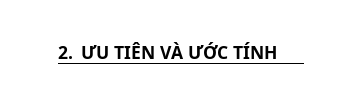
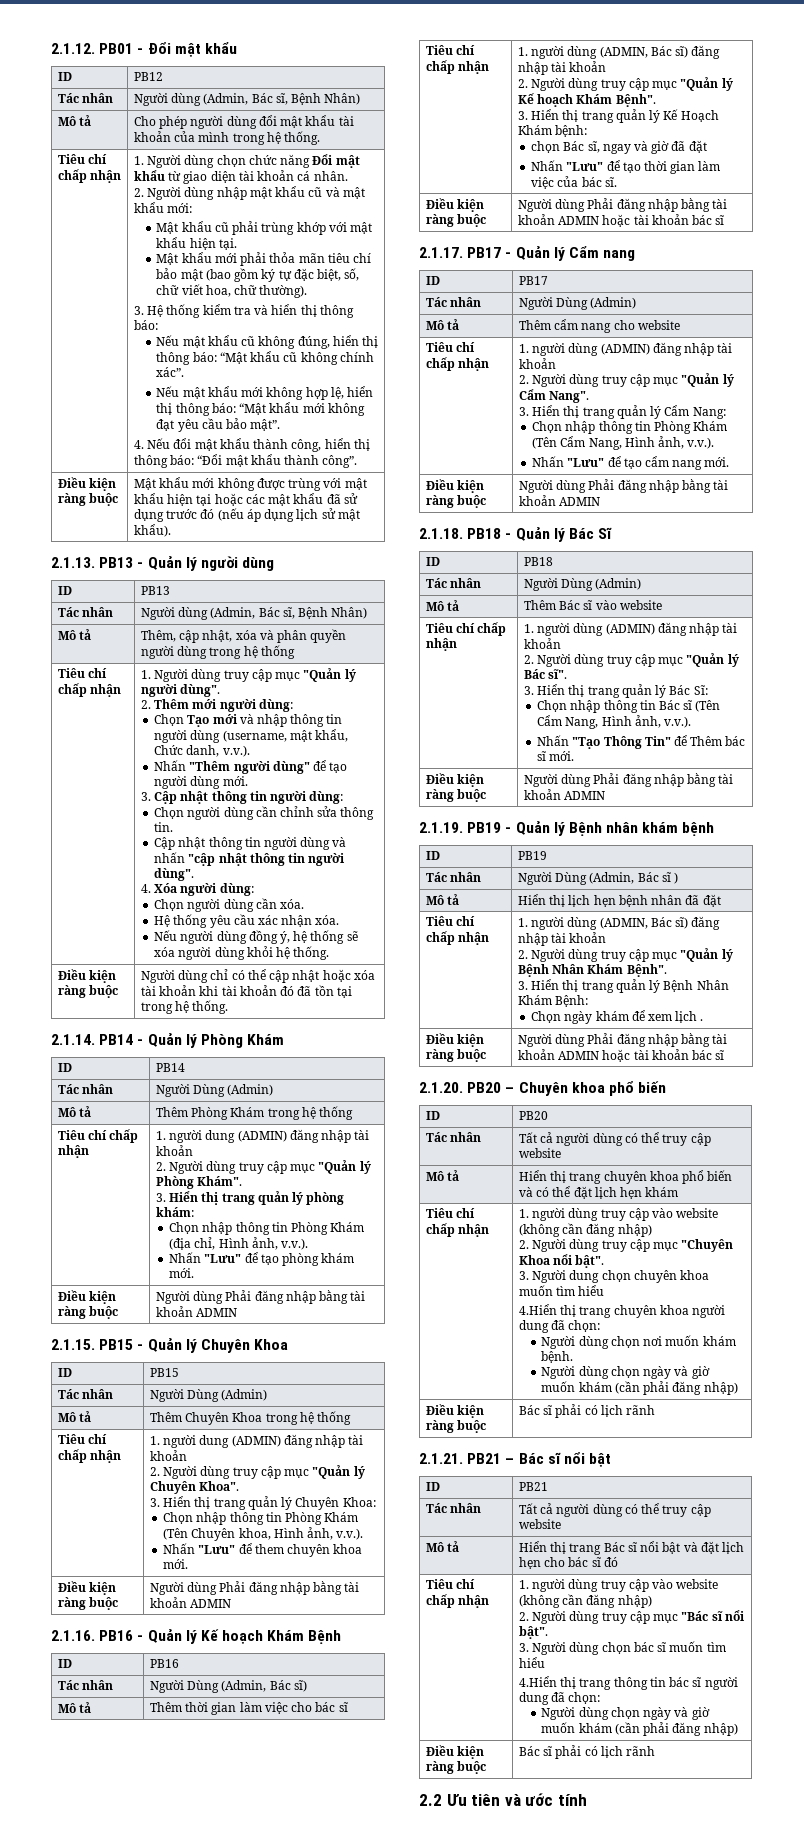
[58,42,277,59] 2. ƯU TIÊN VÀ ƯỚC TÍNH -> [51,42,237,57] [57,72,72,81] [133,72,163,81] [57,93,114,103] [133,93,361,106] [57,115,92,126] [133,115,354,129] [133,131,321,145] [57,154,108,164] [57,169,122,183] [133,154,360,168] [133,170,348,184] [133,186,365,200] [133,202,193,213] [156,221,373,235] [156,237,237,250] [156,252,372,266] [156,268,360,282] [156,284,308,298] [133,304,354,318] [133,320,158,330] [156,335,379,349] [156,351,374,365] [156,367,185,377] [156,386,374,400] [156,402,365,416] [156,418,281,432] [133,438,370,452] [133,454,358,468] [57,477,117,491] [57,493,119,506] [133,477,367,491] [133,493,358,506] [133,508,360,522] [133,524,171,537] [51,556,275,571] [57,586,72,595] [140,586,170,595] [57,607,114,617] [140,607,368,620] [57,629,92,640] [140,629,347,643] [140,645,295,659] [57,668,108,678] [57,683,122,697] [140,668,356,682] [140,684,221,697] [140,699,293,712] [154,714,343,727] [154,729,348,743] [154,745,250,757] [154,760,348,774] [154,776,248,789] [140,791,344,804] [154,806,375,820] [154,822,174,832] [154,837,347,850] [154,852,346,866] [154,868,195,881] [140,883,254,896] [154,898,304,912] [154,914,340,928] [154,930,358,944] [154,946,330,960] [57,969,117,983] [57,985,119,998] [140,969,375,983] [140,985,352,998] [140,1000,229,1014] [51,1033,285,1048] [57,1063,72,1072] [155,1063,185,1072] [57,1084,114,1094] [155,1084,274,1097] [57,1106,92,1117] [155,1106,354,1120] [57,1129,139,1143] [57,1145,89,1158] [155,1129,370,1143] [155,1145,193,1156] [155,1160,371,1174] [155,1176,243,1189] [155,1191,345,1205] [155,1207,194,1217] [169,1222,365,1235] [169,1237,308,1250] [169,1252,355,1266] [169,1268,195,1278] [57,1290,117,1304] [57,1306,119,1319] [155,1290,366,1304] [155,1306,238,1317] [51,1338,289,1353] [57,1368,72,1377] [149,1368,179,1377] [57,1389,114,1399] [149,1389,268,1402] [57,1411,92,1422] [149,1411,352,1425] [57,1434,108,1444] [57,1449,122,1463] [149,1434,364,1448] [149,1450,187,1461] [149,1465,365,1479] [149,1481,240,1494] [149,1496,376,1510] [163,1512,359,1525] [163,1527,364,1541] [163,1543,363,1557] [163,1559,189,1569] [57,1581,117,1595] [57,1597,119,1610] [149,1581,360,1595] [149,1597,232,1608] [51,1629,342,1644] [57,1659,72,1668] [149,1659,179,1668] [57,1680,114,1690] [149,1680,307,1693] [57,1702,92,1713] [149,1702,348,1715] [425,45,476,55] [425,60,490,74] [517,45,721,59] [517,61,607,75] [517,77,733,91] [517,93,656,107] [517,109,719,123] [517,125,588,137] [531,140,707,154] [531,160,721,174] [531,176,617,189] [425,198,485,212] [425,214,487,227] [517,198,728,212] [517,214,725,227] [419,246,636,261] [425,276,440,285] [518,276,548,285] [425,297,482,307] [518,297,637,310] [425,319,460,330] [518,319,680,333] [425,342,476,352] [425,357,490,371] [518,342,733,356] [518,358,556,369] [518,373,734,387] [518,389,590,403] [518,405,726,419] [532,421,728,434] [532,436,715,450] [532,456,730,470] [425,479,485,493] [425,495,487,508] [518,479,729,493] [518,495,601,506] [419,527,613,542] [425,557,440,566] [523,557,553,566] [425,578,482,588] [523,578,642,591] [425,600,460,611] [523,600,662,610] [425,622,507,636] [425,638,457,651] [523,622,738,636] [523,638,561,649] [523,653,739,667] [523,669,568,679] [523,684,708,698] [537,700,721,713] [537,715,691,729] [537,735,746,749] [537,751,575,761] [425,773,485,787] [425,789,487,802] [523,773,734,787] [523,789,606,800] [419,821,715,836] [425,851,440,860] [517,851,547,860] [425,872,482,882] [517,872,679,885] [425,894,460,905] [517,894,721,907] [425,916,476,926] [425,931,490,945] [517,916,721,930] [517,932,607,946] [517,948,733,962] [517,964,667,977] [517,979,729,993] [517,995,589,1007] [531,1010,704,1024] [425,1033,485,1047] [425,1049,487,1062] [517,1033,728,1047] [517,1049,725,1062] [419,1081,667,1096] [425,1111,440,1120] [518,1111,548,1120] [425,1132,482,1142] [518,1132,711,1146] [518,1148,561,1158] [425,1170,460,1181] [518,1170,733,1184] [518,1186,679,1199] [425,1208,476,1218] [425,1223,490,1237] [518,1208,719,1221] [518,1223,652,1237] [518,1239,734,1252] [518,1254,605,1268] [518,1270,710,1283] [518,1285,605,1296] [518,1304,726,1318] [518,1320,601,1333] [541,1335,736,1349] [541,1351,574,1363] [541,1366,710,1379] [541,1381,738,1395] [425,1404,485,1418] [425,1420,487,1433] [518,1404,656,1418] [419,1452,612,1467] [425,1482,440,1491] [518,1482,548,1491] [425,1503,482,1513] [518,1503,711,1517] [518,1519,561,1529] [425,1541,460,1552] [518,1541,744,1555] [518,1557,618,1569] [425,1579,476,1589] [425,1594,490,1608] [518,1579,719,1592] [518,1594,652,1608] [518,1610,745,1624] [518,1626,548,1639] [518,1641,726,1655] [518,1657,545,1668] [518,1676,738,1690] [518,1692,601,1705] [541,1707,710,1720] [541,1722,738,1736] [425,1745,485,1759] [425,1761,487,1774] [518,1745,656,1759] [419,1793,587,1806] 2.1.12. PB01 - Đổi mật khẩu // ID | PB12 // Tác nhân | Người dùng (Admin, Bác sĩ, Bệnh Nhân) // Mô tả | Cho phép người dùng đổi mật khẩu tài khoản của mình trong hệ thống. // Tiêu chí chấp nhận | 1. Người dùng chọn chức năng Đổi mật khẩu từ giao diện tài khoản cá nhân. // 2. Người dùng nhập mật khẩu cũ và mật khẩu mới: // Mật khẩu cũ phải trùng khớp với mật khẩu hiện tại. // Mật khẩu mới phải thỏa mãn tiêu chí bảo mật (bao gồm ký tự đặc biệt, số, chữ viết hoa, chữ thường). // 3. Hệ thống kiểm tra và hiển thị thông báo: // Nếu mật khẩu cũ không đúng, hiển thị thông báo: “Mật khẩu cũ không chính xác”. // Nếu mật khẩu mới không hợp lệ, hiển thị thông báo: “Mật khẩu mới không đạt yêu cầu bảo mật”. // 4. Nếu đổi mật khẩu thành công, hiển thị thông báo: “Đổi mật khẩu thành công”. // Điều kiện ràng buộc | Mật khẩu mới không được trùng với mật khẩu hiện tại hoặc các mật khẩu đã sử dụng trước đó (nếu áp dụng lịch sử mật khẩu). // 2.1.13. PB13 - Quản lý người dùng // ID | PB13 // Tác nhân | Người dùng (Admin, Bác sĩ, Bệnh Nhân) // Mô tả | Thêm, cập nhật, xóa và phân quyền người dùng trong hệ thống // Tiêu chí chấp nhận | 1. Người dùng truy cập mục "Quản lý người dùng". // 2. Thêm mới người dùng: // Chọn Tạo mới và nhập thông tin người dùng (username, mật khẩu, Chức danh, v.v.). // Nhấn "Thêm người dùng" để tạo người dùng mới. // 3. Cập nhật thông tin người dùng: // Chọn người dùng cần chỉnh sửa thông tin. // Cập nhật thông tin người dùng và nhấn "cập nhật thông tin người dùng". // 4. Xóa người dùng: // Chọn người dùng cần xóa. // Hệ thống yêu cầu xác nhận xóa. // Nếu người dùng đồng ý, hệ thống sẽ xóa người dùng khỏi hệ thống. // Điều kiện ràng buộc | Người dùng chỉ có thể cập nhật hoặc xóa tài khoản khi tài khoản đó đã tồn tại trong hệ thống. // 2.1.14. PB14 - Quản lý Phòng Khám // ID | PB14 // Tác nhân | Người Dùng (Admin) // Mô tả | Thêm Phòng Khám trong hệ thống // Tiêu chí chấp nhận | 1. người dung (ADMIN) đăng nhập tài khoản // 2. Người dùng truy cập mục "Quản lý Phòng Khám". // 3. Hiển thị trang quản lý phòng khám: // Chọn nhập thông tin Phòng Khám (địa chỉ, Hình ảnh, v.v.). // Nhấn "Lưu" để tạo phòng khám mới. // Điều kiện ràng buộc | Người dùng Phải đăng nhập bằng tài khoản ADMIN // 2.1.15. PB15 - Quản lý Chuyên Khoa // ID | PB15 // Tác nhân | Người Dùng (Admin) // Mô tả | Thêm Chuyên Khoa trong hệ thống // Tiêu chí chấp nhận | 1. người dung (ADMIN) đăng nhập tài khoản // 2. Người dùng truy cập mục "Quản lý Chuyên Khoa". // 3. Hiển thị trang quản lý Chuyên Khoa: // Chọn nhập thông tin Phòng Khám (Tên Chuyên khoa, Hình ảnh, v.v.). // Nhấn "Lưu" để them chuyên khoa mới. // Điều kiện ràng buộc | Người dùng Phải đăng nhập bằng tài khoản ADMIN // 2.1.16. PB16 - Quản lý Kế hoạch Khám Bệnh // ID | PB16 // Tác nhân | Người Dùng (Admin, Bác sĩ) // Mô tả | Thêm thời gian làm việc cho bác sĩ // Tiêu chí chấp nhận | 1. người dùng (ADMIN, Bác sĩ) đăng nhập tài khoản // 2. Người dùng truy cập mục "Quản lý Kế hoạch Khám Bệnh". // 3. Hiển thị trang quản lý Kế Hoạch Khám bệnh: // chọn Bác sĩ, ngay và giờ đã đặt // Nhấn "Lưu" để tạo thời gian làm việc của bác sĩ. // Điều kiện ràng buộc | Người dùng Phải đăng nhập bằng tài khoản ADMIN hoặc tài khoản bác sĩ // 2.1.17. PB17 - Quản lý Cẩm nang // ID | PB17 // Tác nhân | Người Dùng (Admin) // Mô tả | Thêm cẩm nang cho website // Tiêu chí chấp nhận | 1. người dùng (ADMIN) đăng nhập tài khoản // 2. Người dùng truy cập mục "Quản lý Cẩm Nang". // 3. Hiển thị trang quản lý Cẩm Nang: // Chọn nhập thông tin Phòng Khám (Tên Cẩm Nang, Hình ảnh, v.v.). // Nhấn "Lưu" để tạo cẩm nang mới. // Điều kiện ràng buộc | Người dùng Phải đăng nhập bằng tài khoản ADMIN // 2.1.18. PB18 - Quản lý Bác Sĩ // ID | PB18 // Tác nhân | Người Dùng (Admin) // Mô tả | Thêm Bác sĩ vào website // Tiêu chí chấp nhận | 1. người dùng (ADMIN) đăng nhập tài khoản // 2. Người dùng truy cập mục "Quản lý Bác sĩ". // 3. Hiển thị trang quản lý Bác Sĩ: // Chọn nhập thông tin Bác sĩ (Tên Cẩm Nang, Hình ảnh, v.v.). // Nhấn "Tạo Thông Tin" để Thêm bác sĩ mới. // Điều kiện ràng buộc | Người dùng Phải đăng nhập bằng tài khoản ADMIN // 2.1.19. PB19 - Quản lý Bệnh nhân khám bệnh // ID | PB19 // Tác nhân | Người Dùng (Admin, Bác sĩ ) // Mô tả | Hiển thị lịch hẹn bệnh nhân đã đặt // Tiêu chí chấp nhận | 1. người dùng (ADMIN, Bác sĩ) đăng nhập tài khoản // 2. Người dùng truy cập mục "Quản lý Bệnh Nhân Khám Bệnh". // 3. Hiển thị trang quản lý Bệnh Nhân Khám Bệnh: // Chọn ngày khám để xem lịch . // Điều kiện ràng buộc | Người dùng Phải đăng nhập bằng tài khoản ADMIN hoặc tài khoản bác sĩ // 2.1.20. PB20 – Chuyên khoa phổ biến // ID | PB20 // Tác nhân | Tất cả người dùng có thể truy cập website // Mô tả | Hiển thị trang chuyên khoa phổ biến và có thể đặt lịch hẹn khám // Tiêu chí chấp nhận | 1. người dùng truy cập vào website (không cần đăng nhập) // 2. Người dùng truy cập mục "Chuyên Khoa nổi bật". // 3. Người dung chọn chuyên khoa muốn tìm hiểu // 4.Hiển thị trang chuyên khoa người dung đã chọn: // Người dùng chọn nơi muốn khám bệnh. // Người dùng chọn ngày và giờ muốn khám (cần phải đăng nhập) // Điều kiện ràng buộc | Bác sĩ phải có lịch rãnh // 2.1.21. PB21 – Bác sĩ nổi bật // ID | PB21 // Tác nhân | Tất cả người dùng có thể truy cập website // Mô tả | Hiển thị trang Bác sĩ nổi bật và đặt lịch hẹn cho bác sĩ đó // Tiêu chí chấp nhận | 1. người dùng truy cập vào website (không cần đăng nhập) // 2. Người dùng truy cập mục "Bác sĩ nổi bật". // 3. Người dùng chọn bác sĩ muốn tìm hiểu // 4.Hiển thị trang thông tin bác sĩ người dung đã chọn: // Người dùng chọn ngày và giờ muốn khám (cần phải đăng nhập) // Điều kiện ràng buộc | Bác sĩ phải có lịch rãnh // 2.2 Ưu tiên và ước tính

